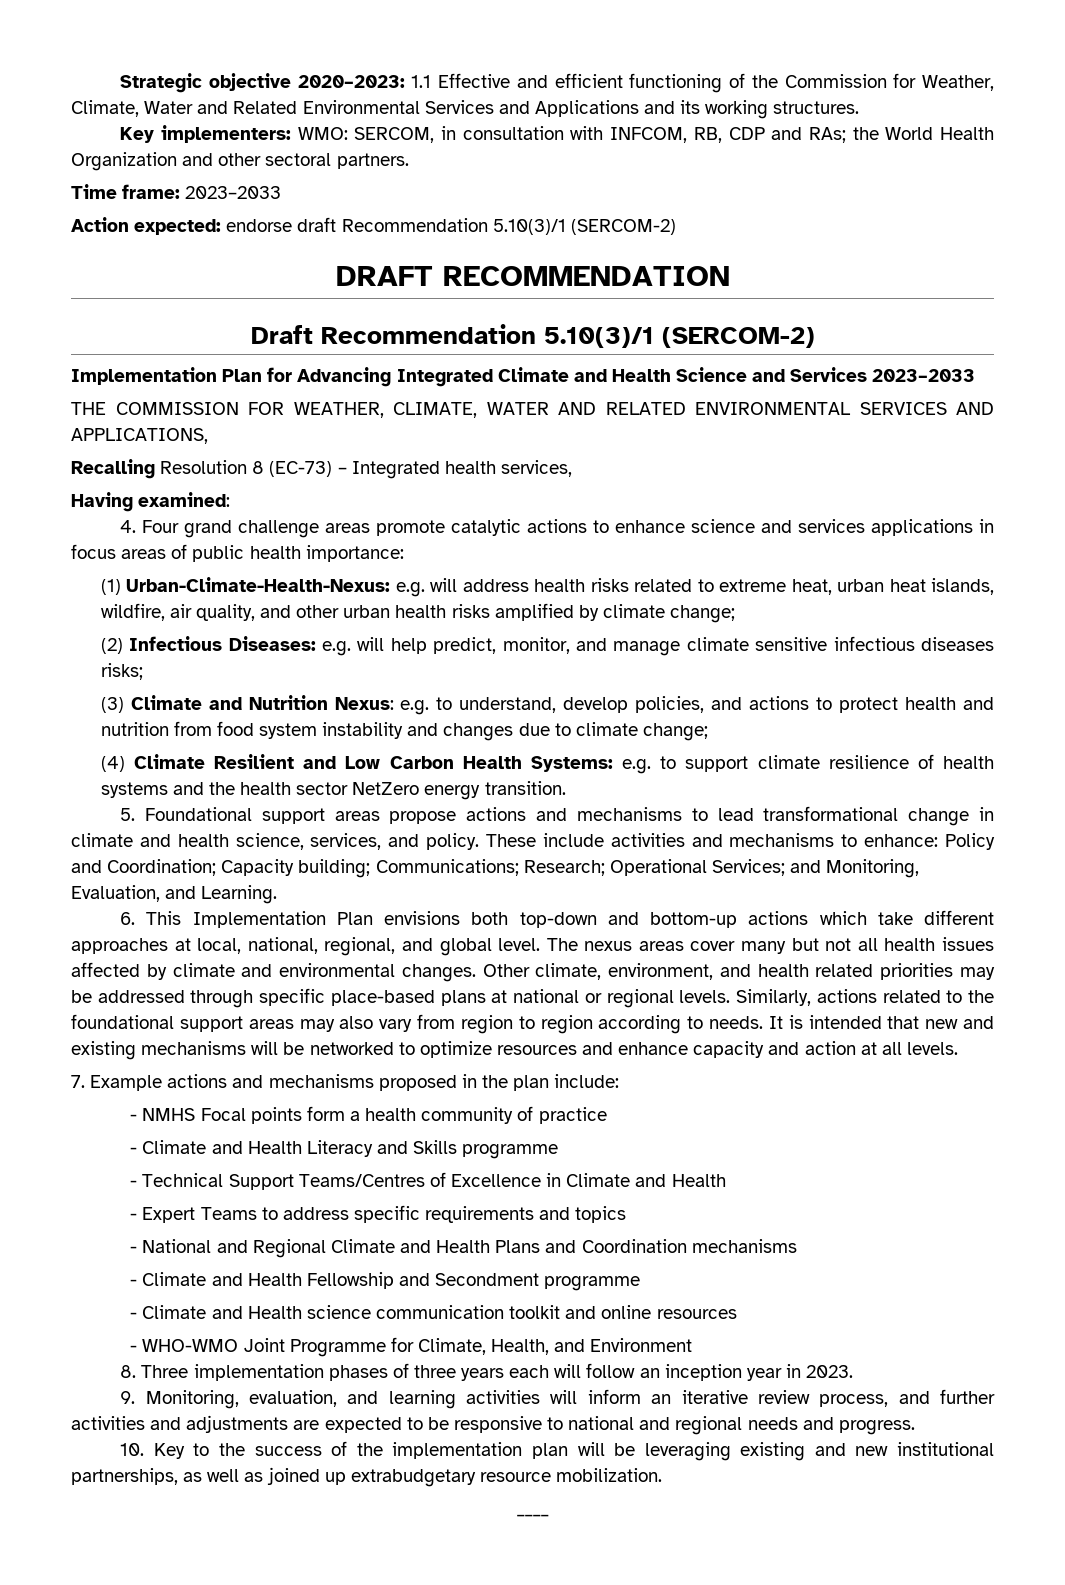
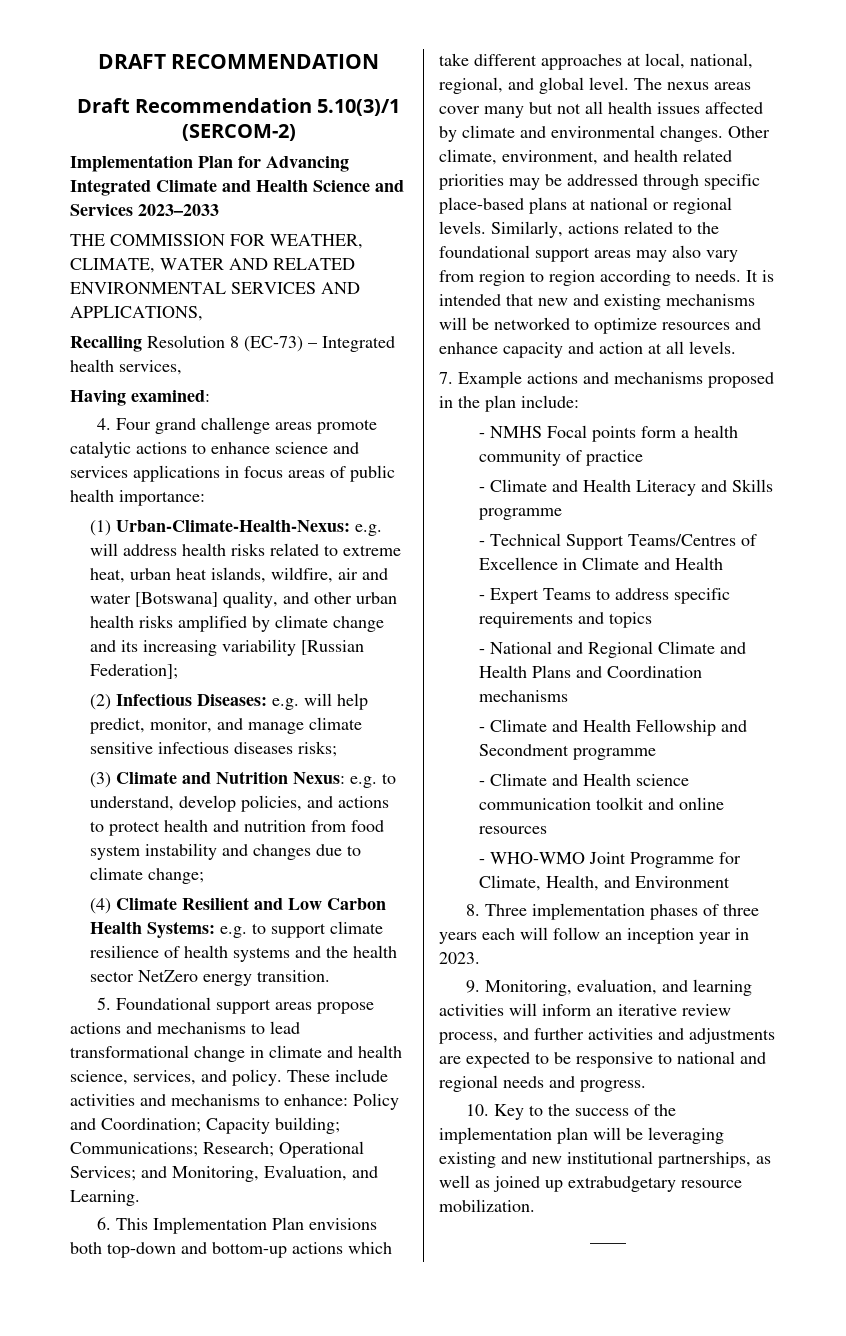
[120,73,994,93] [71,100,860,119] [120,125,994,143] [71,152,409,171] [71,184,282,199] [71,217,676,235] Strategic objective 2020–2023: 1.1 Effective and efficient functioning of the Commission for Weather, Climate, Water and Related Environmental Services and Applications and its working structures. // Key implementers: WMO: SERCOM, in consultation with INFCOM, RB, CDP and RAs; the World Health Organization and other sectoral partners. // Time frame: 2023–2033 // Action expected: endorse draft Recommendation 5.10(3)/1 (SERCOM-2) // -> (97, 61) none
(192, 611) none -> [361,568,388,580] [89,592,218,607] and water [Botswana]
[670,605,736,623] change; -> [332,616,384,632] [89,639,364,656] [89,664,178,679] change and its increasing variability [Russian Federation];

